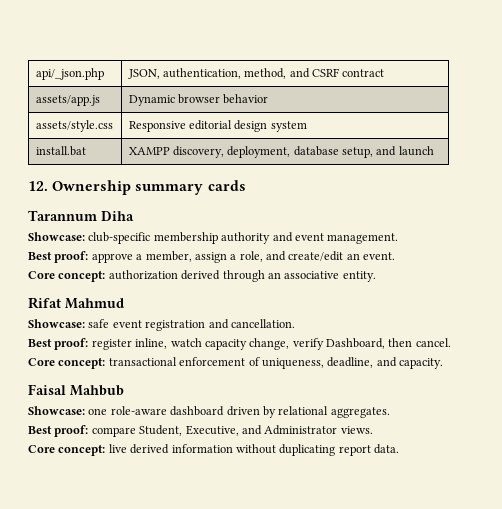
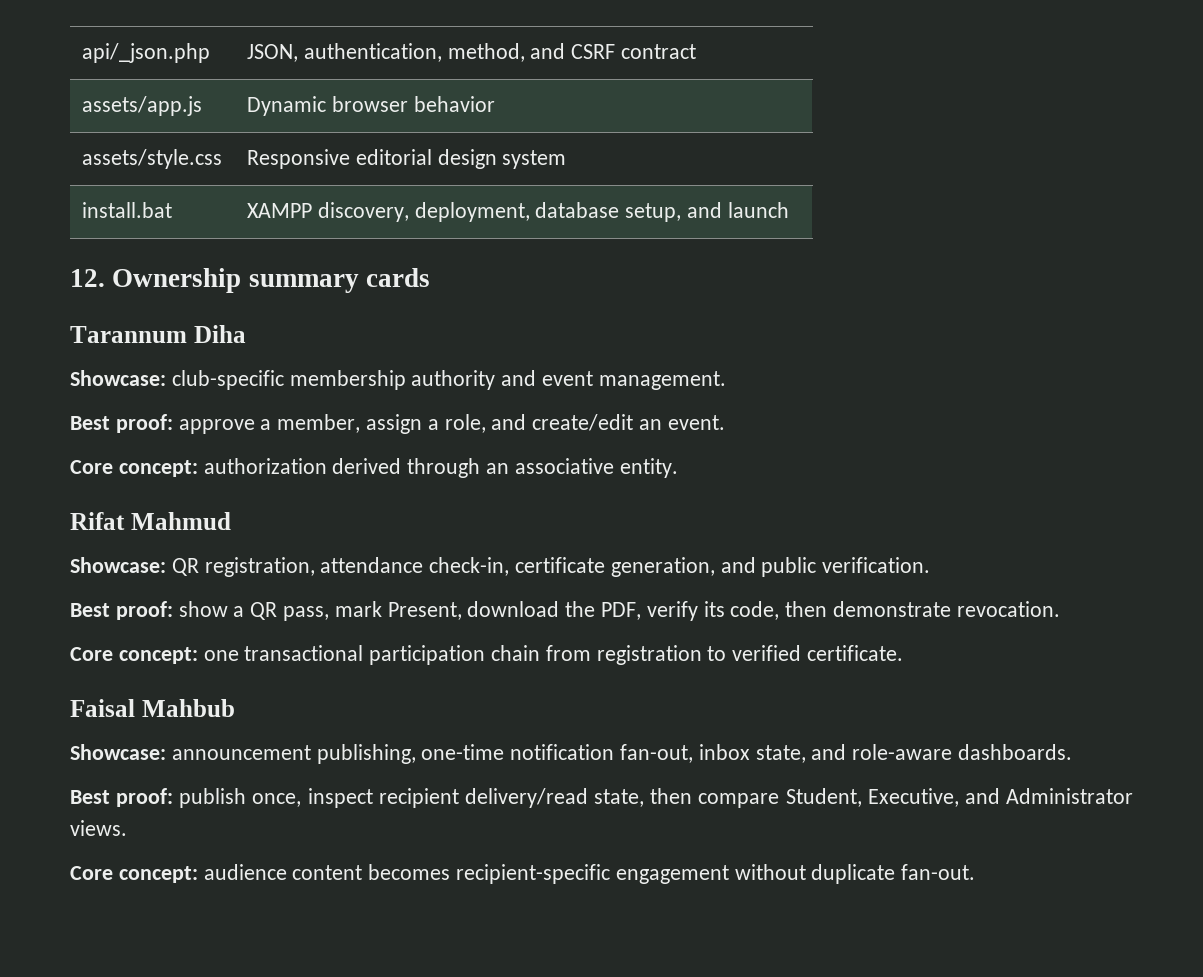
[88,319,295,331] [28,338,451,350] [28,357,443,369] [28,384,124,396] [28,406,390,418] [28,425,89,437] safe event registration and cancellation. // Best proof: register inline, watch capacity change, verify Dashboard, then cancel. // Core concept: transactional enforcement of uniqueness, deadline, and capacity. // Faisal Mahbub // Showcase: one role-aware dashboard driven by relational aggregates. // Best proof: -> [171,557,931,577] [70,601,1060,621] [70,645,904,665] [70,699,235,717] [70,744,1073,764] [70,788,693,808] QR registration, attendance check-in, certificate generation, and public verification. // Best proof: show a QR pass, mark Present, download the PDF, verify its code, then demonstrate revocation. // Core concept: one transactional participation chain from registration to verified certificate. // Faisal Mahbub // Showcase: announcement publishing, one-time notification fan-out, inbox state, and role-aware dashboards. // Best proof: publish once, inspect recipient delivery/read state, then
[108,444,399,456] live derived information without duplicating report data. -> [203,864,976,884] audience content becomes recipient-specific engagement without duplicate fan-out.

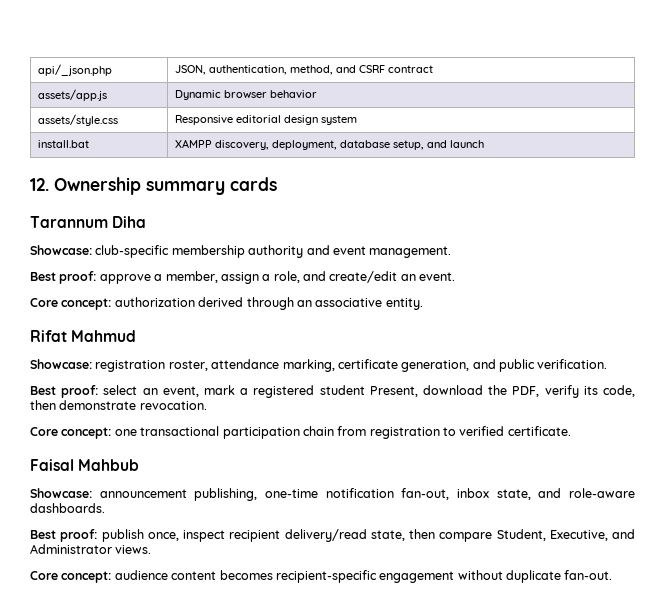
[171,557,510,577] QR registration, attendance check-in, -> [95,359,335,372] registration roster, attendance marking,
[178,601,382,621] show a QR pass, mark -> [103,385,365,398] select an event, mark a registered student

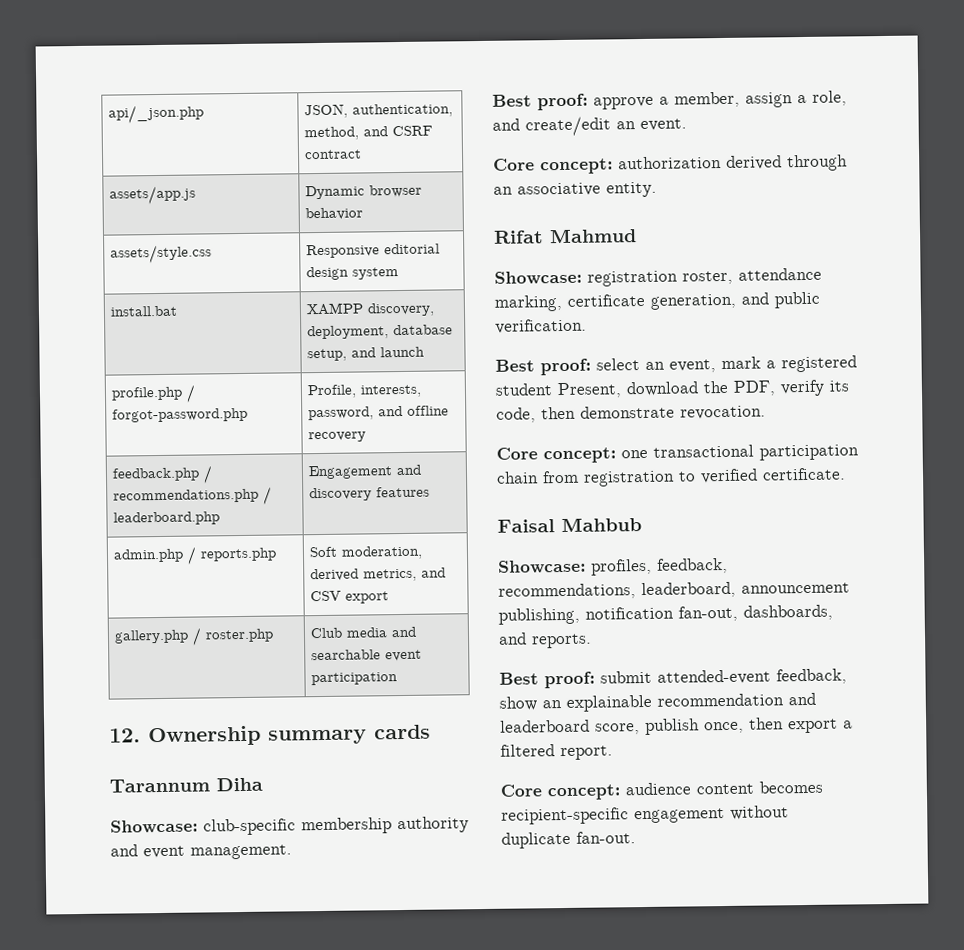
(485, 144) none -> [110,384,196,403] [111,407,248,423] [306,384,422,399] [307,405,449,421] [307,431,366,443] [111,465,213,484] [112,486,272,505] [112,511,220,526] [307,464,421,480] [308,486,430,502] [112,546,277,565] [308,545,423,560] [309,567,446,582] [309,590,389,604] [113,627,274,646] [309,626,417,639] [310,649,422,662] [310,672,398,686] // profile.php / forgot-password.php | Profile, interests, password, and offline recovery // feedback.php / recommendations.php / leaderboard.php | Engagement and discovery features // admin.php / reports.php | Soft moderation, derived metrics, and CSV export // gallery.php / roster.php | Club media and searchable event participation
(92, 493) none -> [591,557,728,576] [498,581,736,600] profiles, feedback, recommendations, leaderboard,
[265,489,318,498] one-time -> (580, 616) none
[457,488,636,500] [30,503,105,513] [30,529,635,542] [30,544,152,554] inbox state, and role-aware dashboards. // Best proof: publish once, inspect recipient delivery/read state, then compare Student, Executive, and Administrator views. -> [743,604,833,621] [498,632,592,649] [499,668,847,689] [499,692,816,712] [500,717,853,735] [500,744,613,761] dashboards, and reports. // Best proof: submit attended-event feedback, show an explainable recommendation and leaderboard score, publish once, then export a filtered report.

